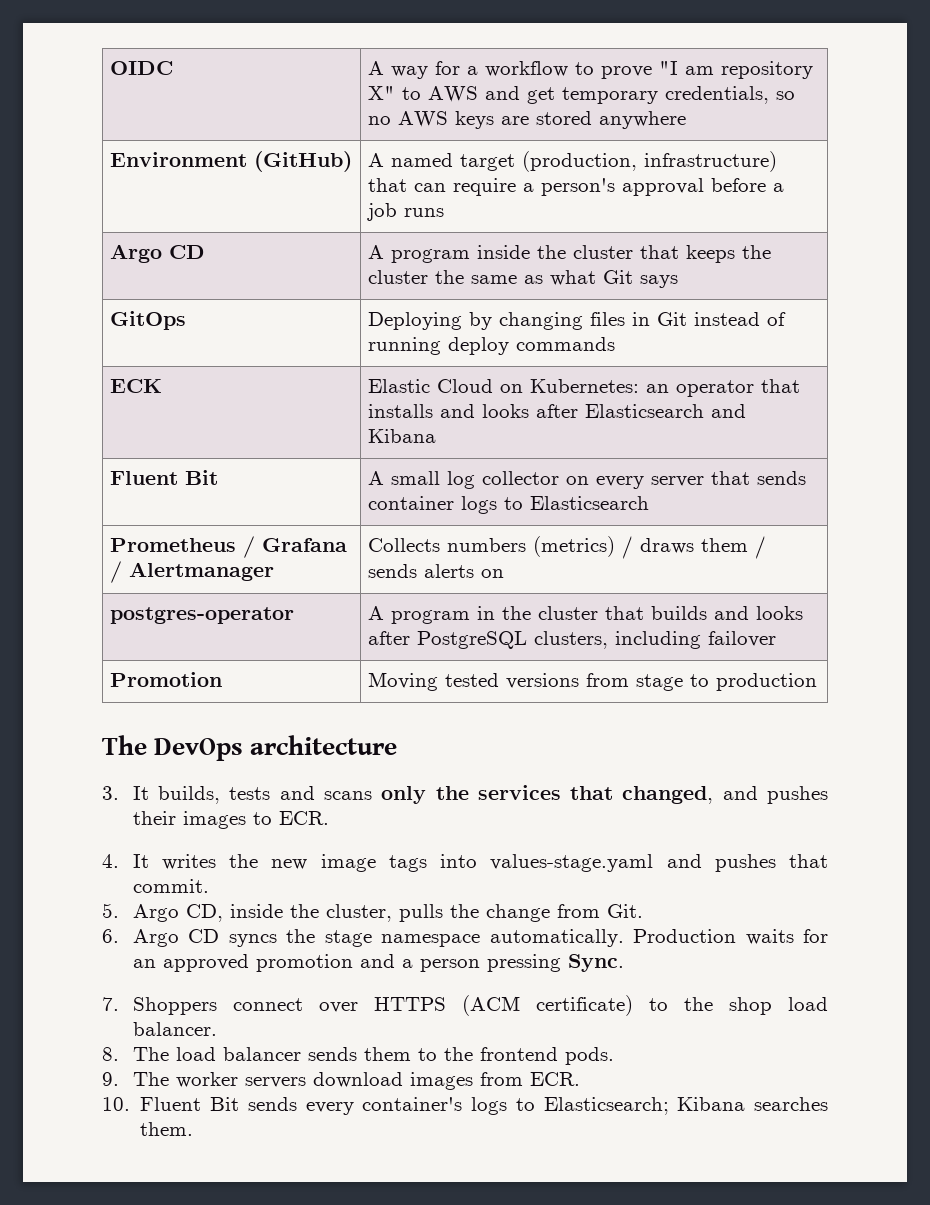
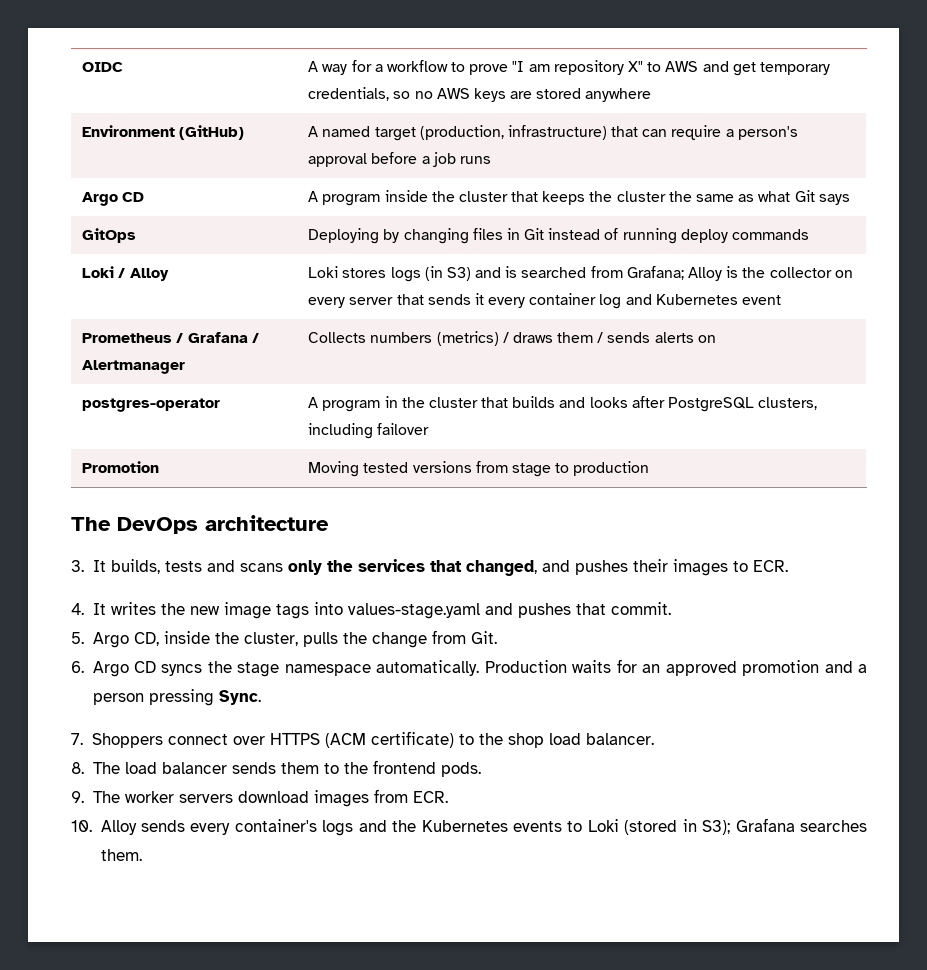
[110,379,163,393] [368,379,801,397] [368,404,747,418] [368,429,437,443] [110,470,219,485] [368,471,476,489] ECK | Elastic Cloud on Kubernetes: an operator that installs and looks after Elasticsearch and Kibana // Fluent Bit | A small log -> [82,266,169,281] [308,266,766,282] Loki / Alloy | Loki stores logs (in S3) and is searched from Grafana; Alloy is the
[368,496,650,514] container logs to Elasticsearch -> [474,293,781,309] it every container log and Kubernetes event
[140,1097,239,1111] Fluent Bit -> [100,820,137,835] Alloy
[515,1097,746,1115] to Elasticsearch; Kibana -> [358,818,795,835] and the Kubernetes events to Loki (stored in S3); Grafana

